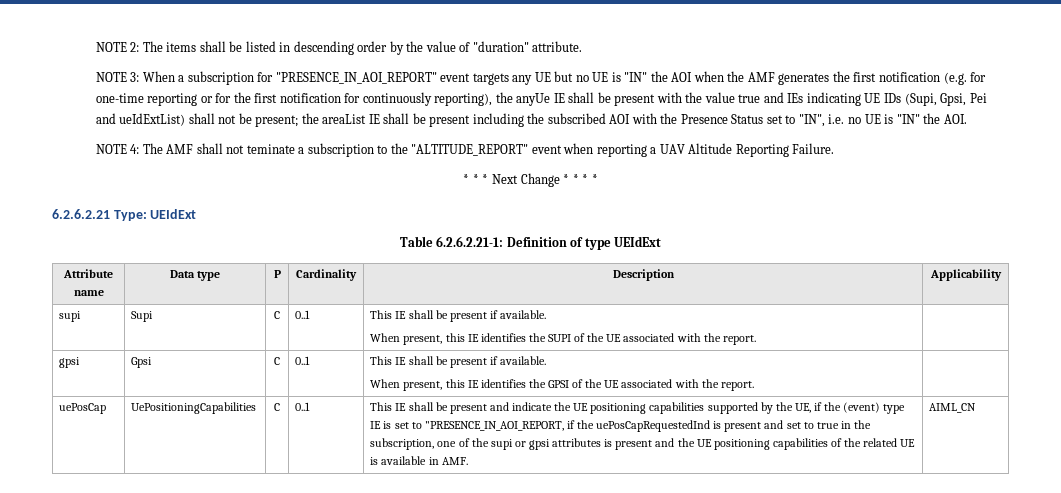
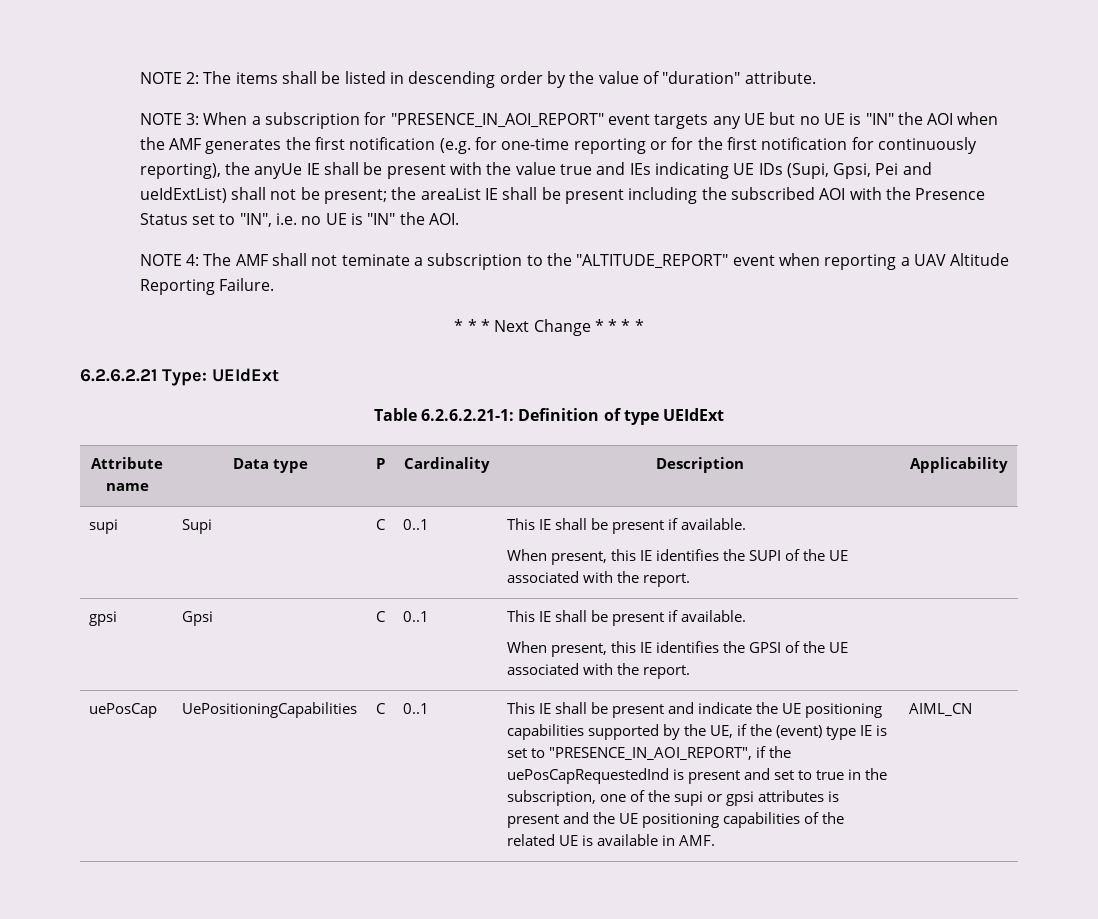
[424,421,564,431] "PRESENCE_IN_AOI_REPORT, -> [548,747,752,760] "PRESENCE_IN_AOI_REPORT",

